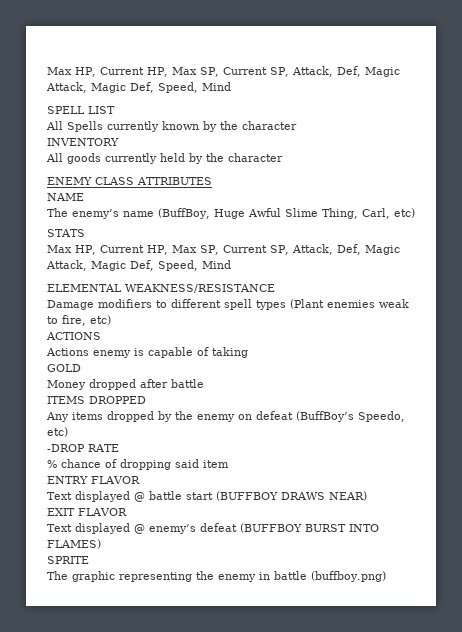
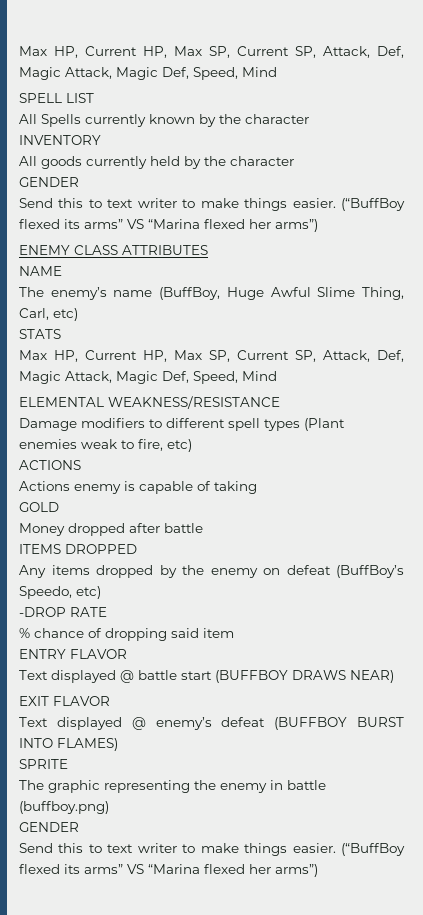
(283, 157) none -> [19,177,79,187] [19,198,406,211] [19,219,318,232] // GENDER // Send this to text writer to make things easier. (“BuffBoy flexed its arms” VS “Marina flexed her arms”)
(386, 576) none -> [19,822,79,832] [19,843,406,856] [19,864,318,877] // GENDER // Send this to text writer to make things easier. (“BuffBoy flexed its arms” VS “Marina flexed her arms”)

